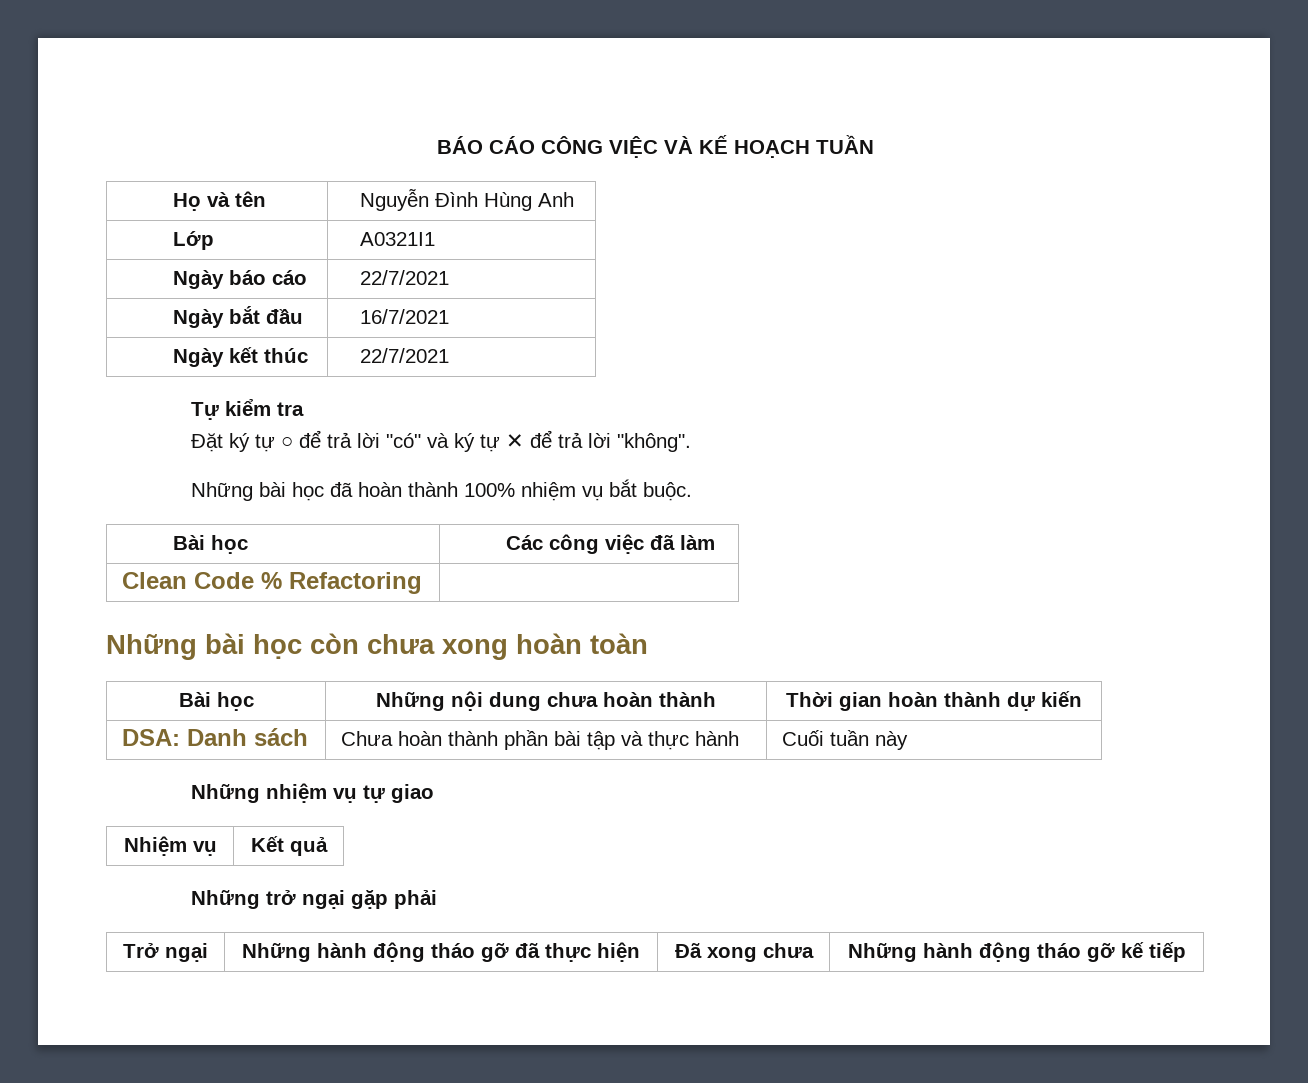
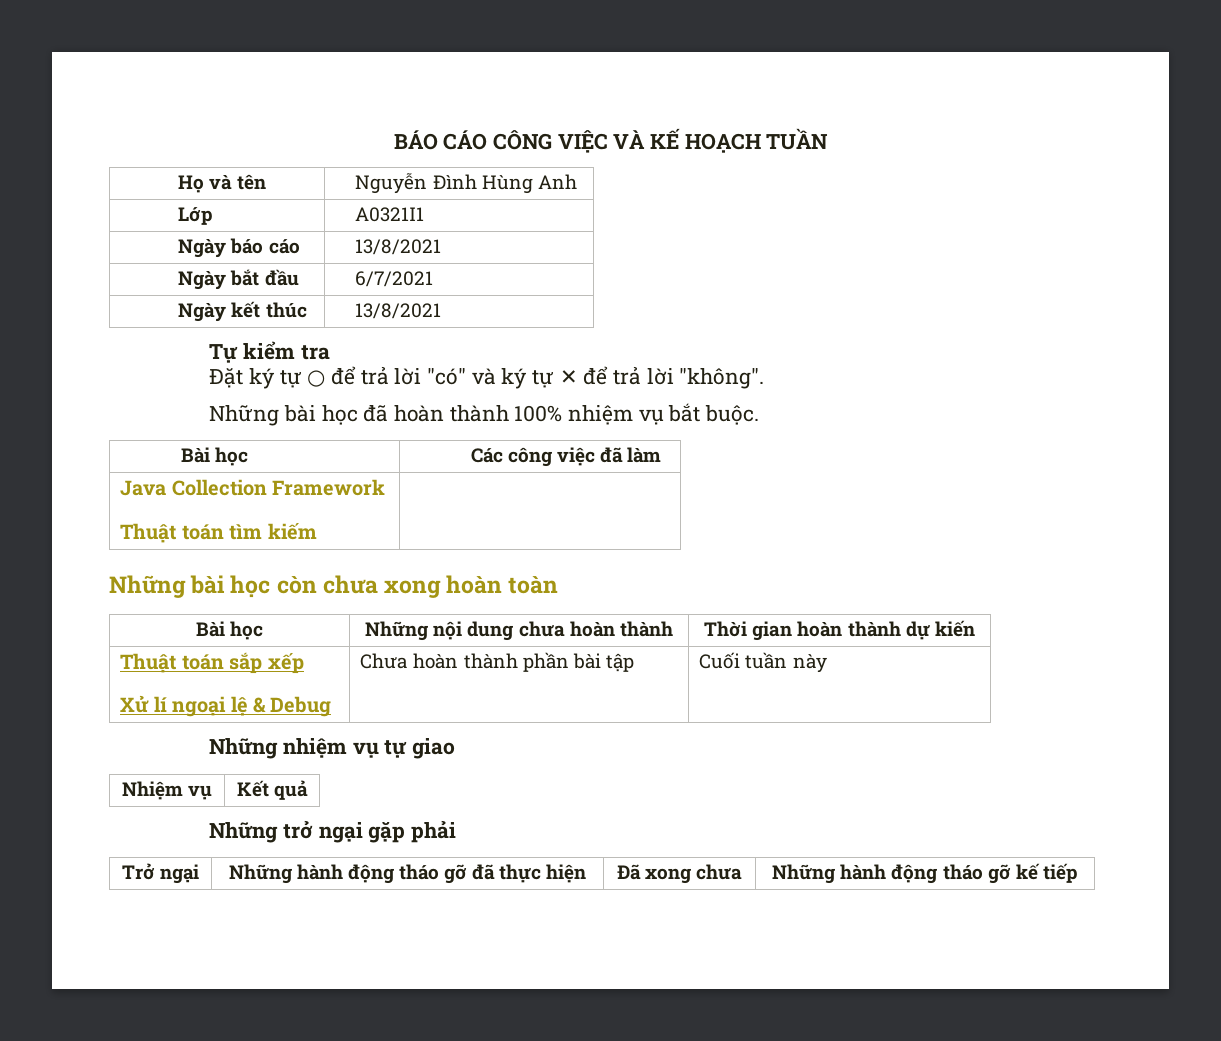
[360,270,450,285] 22/7/2021 -> [355,239,442,255] 13/8/2021
[360,309,450,324] 16/7/2021 -> [355,271,434,287] 6/7/2021
[360,348,450,363] 22/7/2021 -> [355,303,442,319] 13/8/2021
[122,572,423,594] Clean Code % Refactoring -> [120,479,386,496] [120,522,317,543] Java Collection Framework // Thuật toán tìm kiếm
[122,728,309,746] DSA: Danh sách -> [120,652,304,674] [120,695,332,717] Thuật toán sắp xếp // Xử lí ngoại lệ & Debug
[621,731,740,750] và thực hành -> (634, 662) none

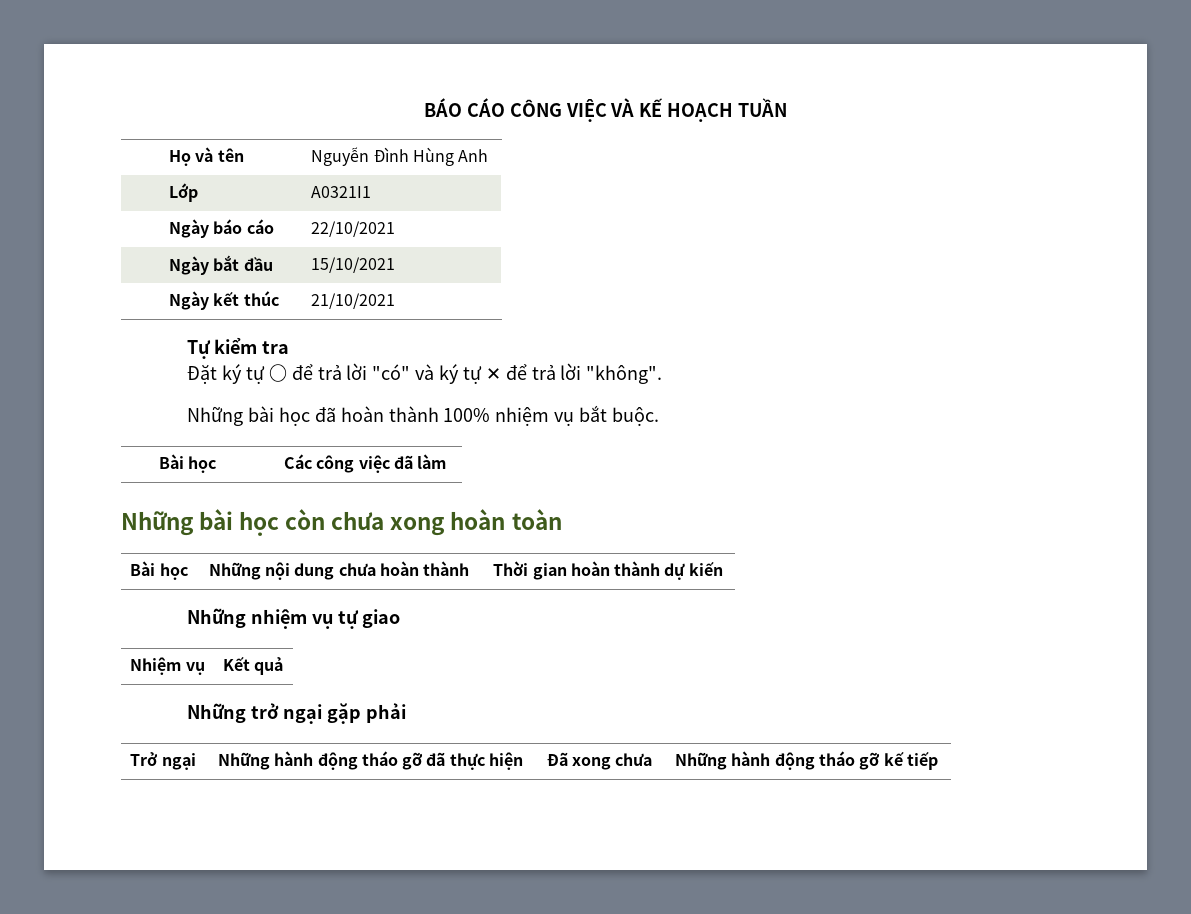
[355,239,442,255] 13/8/2021 -> [311,221,396,237] 22/10/2021
[355,271,434,287] 6/7/2021 -> [311,257,396,273] 15/10/2021
[355,303,442,319] 13/8/2021 -> [311,293,396,309] 21/10/2021
[120,479,386,496] [120,522,317,543] // Java Collection Framework // Thuật toán tìm kiếm | -> (447, 461) none
[120,652,304,674] [120,695,332,717] [360,652,634,672] [699,652,827,673] // Thuật toán sắp xếp // Xử lí ngoại lệ & Debug | Chưa hoàn thành phần bài tập | Cuối tuần này -> (723, 568) none

